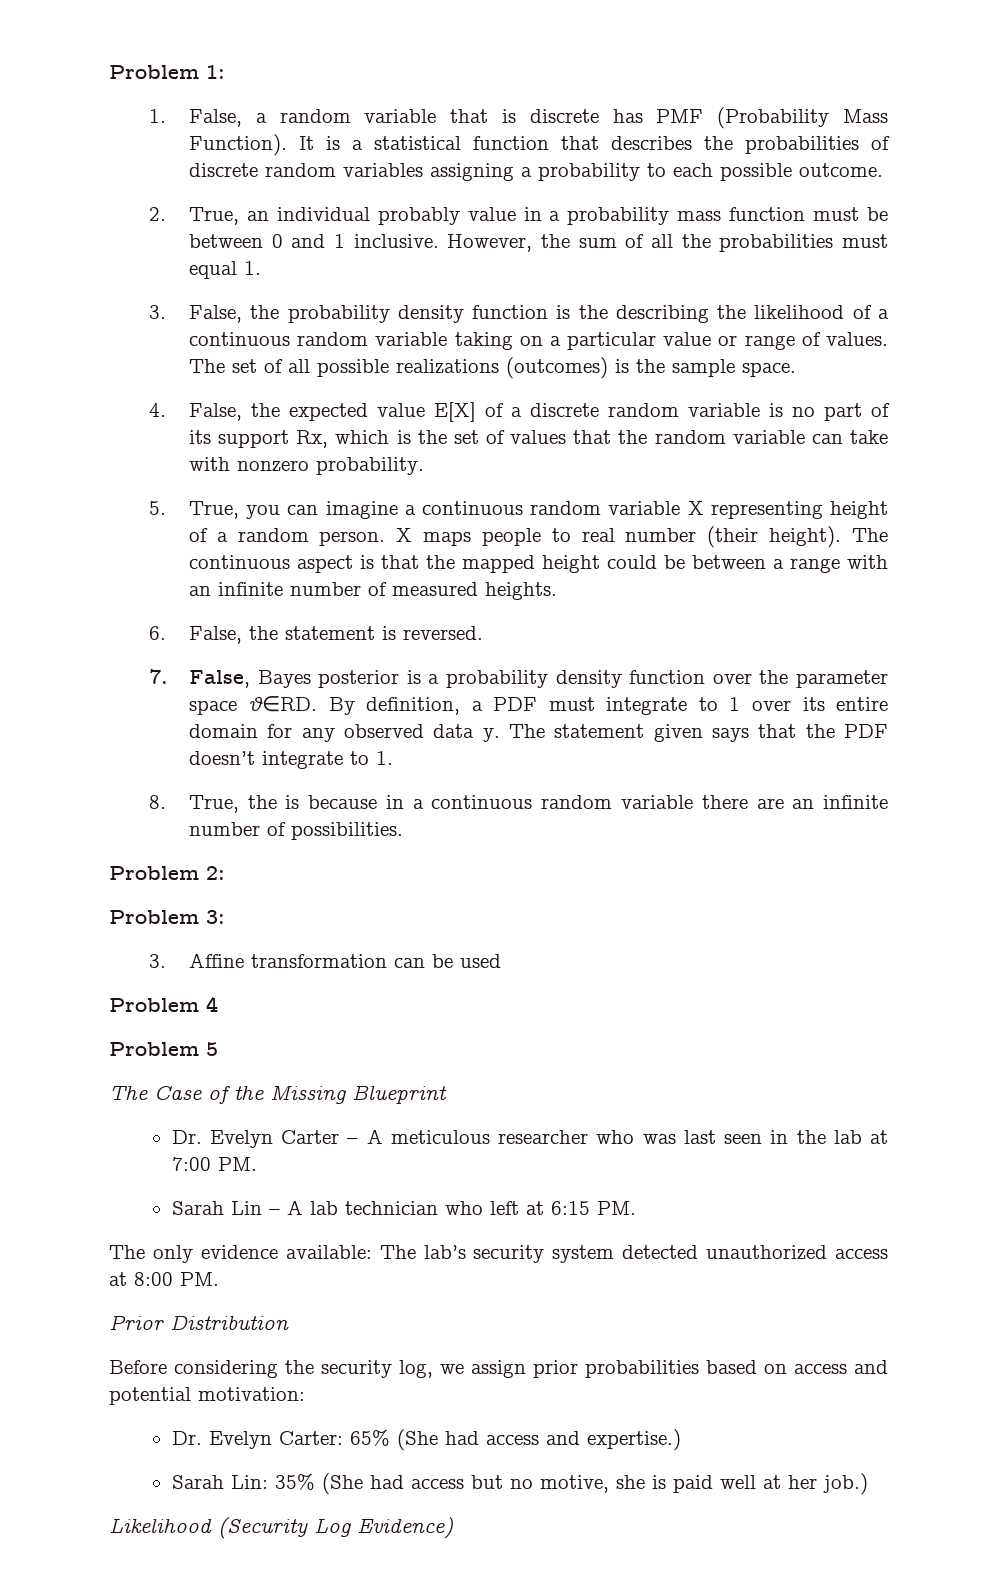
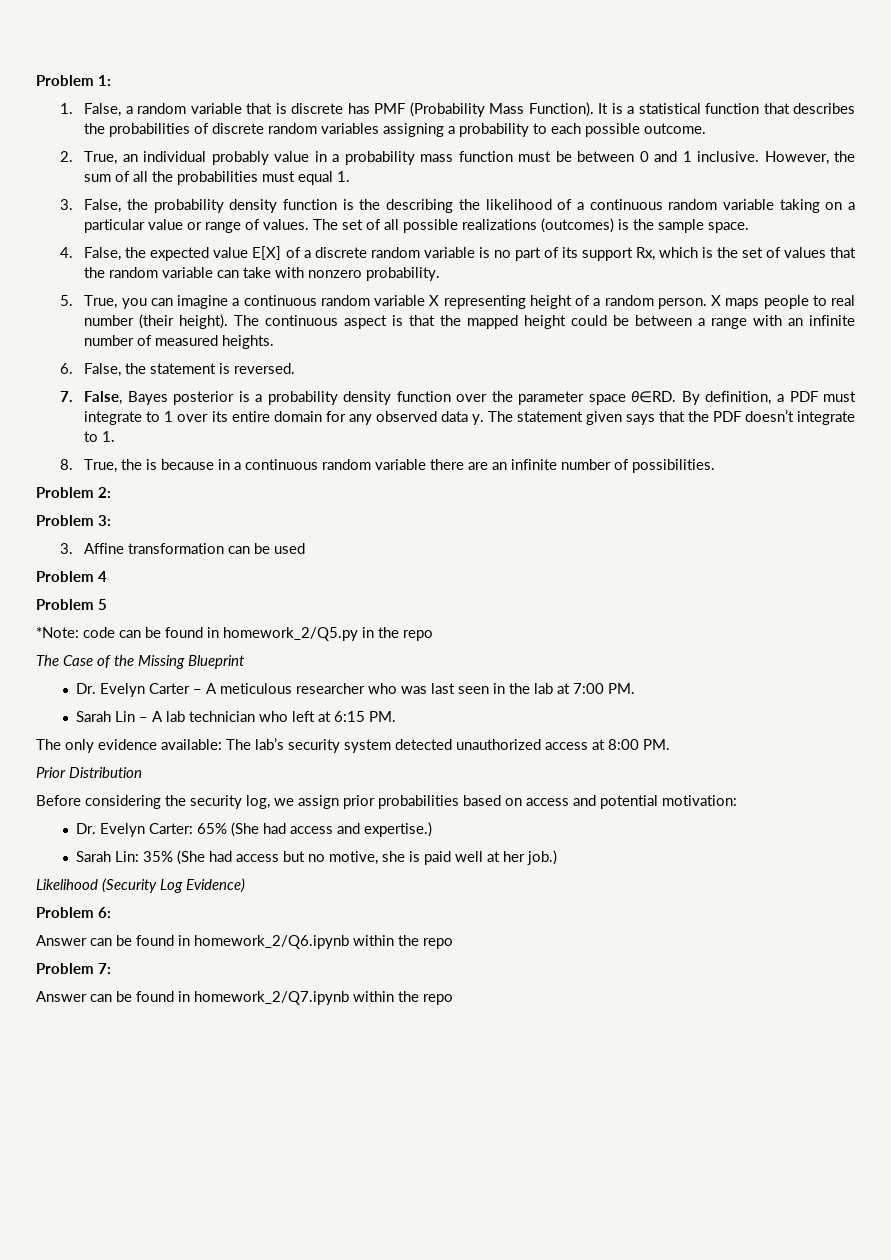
(218, 1049) none -> [36,627,433,641] // *Note: code can be found in homework_2/Q5.py in the repo
(453, 1528) none -> [36,907,111,918] [36,935,453,949] [36,963,111,974] [36,991,453,1005] // Problem 6: // Answer can be found in homework_2/Q6.ipynb within the repo // Problem 7: // Answer can be found in homework_2/Q7.ipynb within the repo

